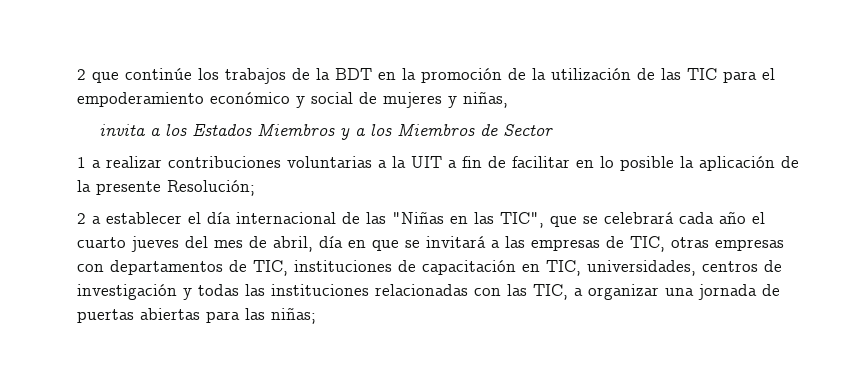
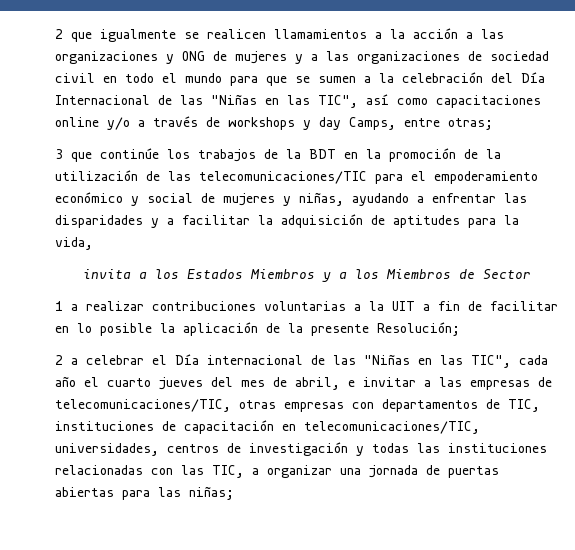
(119, 77) none -> [100,28,504,42] [55,51,549,64] [55,72,545,86] [55,94,541,108] [55,116,493,130] [55,149,92,162] igualmente se realicen llamamientos a la acción a las organizaciones y ONG de mujeres y a las organizaciones de sociedad civil en todo el mundo para que se sumen a la celebración del Día Internacional de las "Niñas en las TIC", así como capacitaciones online y/o a través de workshops y day Camps, entre otras; // 3 que
[687,68,717,80] TIC -> [199,171,367,184] telecomunicaciones/TIC
(508, 99) none -> [352,193,527,206] [55,214,519,228] [55,237,93,250] ayudando a enfrentar las disparidades y a facilitar la adquisición de aptitudes para la vida,
[106,212,231,224] establecer el día -> [86,354,199,365] celebrar el Día
[550,212,674,227] que se celebrará -> (511, 361) none
[319,236,486,251] día en que se invitará -> [348,377,416,387] e invitar
[630,236,665,252] TIC, -> [55,399,231,412] telecomunicaciones/TIC,
[546,260,581,276] TIC, -> [304,421,480,434] telecomunicaciones/TIC,

